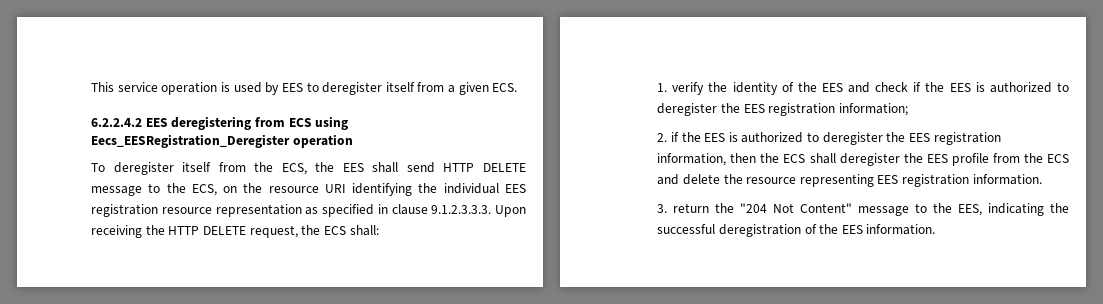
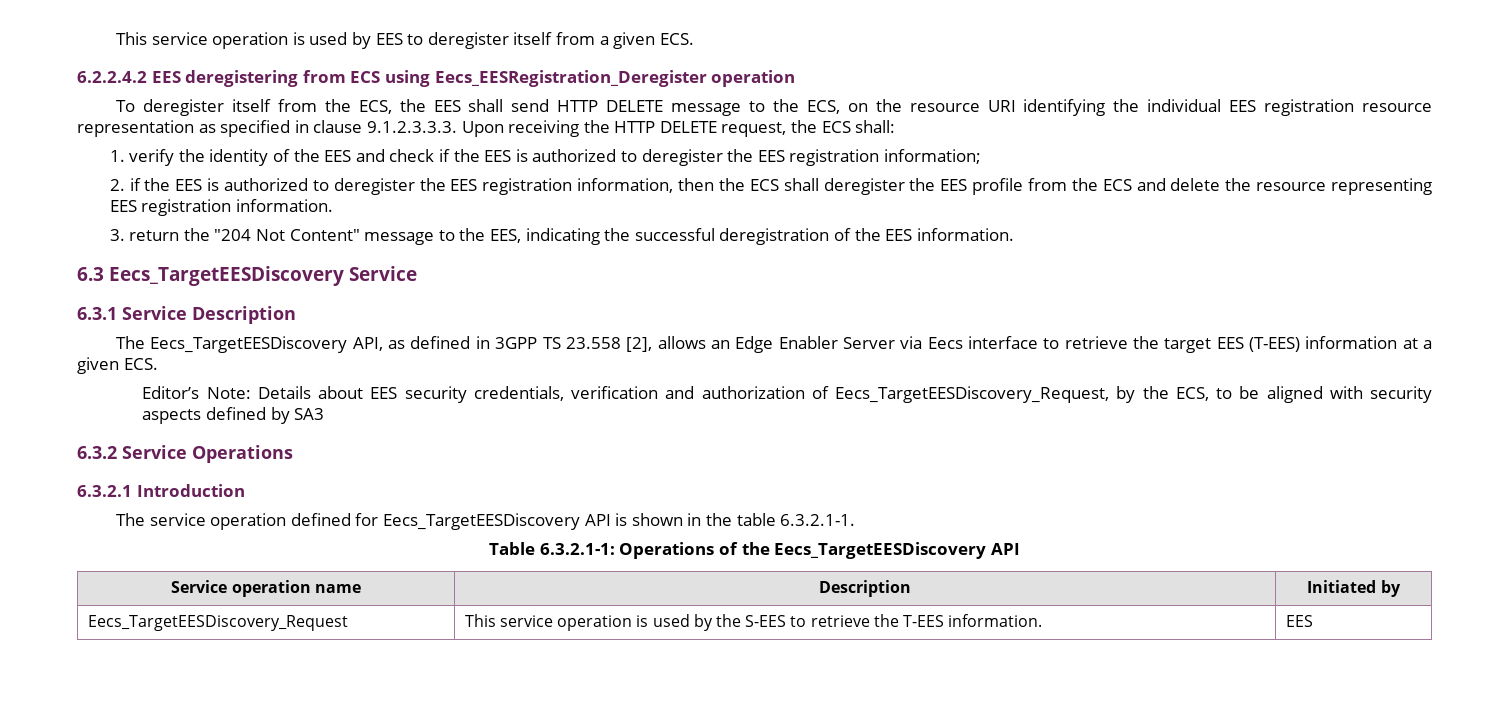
(936, 229) none -> [77,266,417,286] [77,306,296,324] [116,336,1432,353] [77,357,158,374] [142,386,1433,403] [142,407,325,424] [77,445,293,463] [77,484,245,497] [116,513,856,530] [489,542,1020,559] [171,580,361,597] [819,580,911,597] [1307,580,1401,597] [87,615,348,631] [464,614,1043,631] [1285,615,1313,627] // 6.3 Eecs_TargetEESDiscovery Service // 6.3.1 Service Description // The Eecs_TargetEESDiscovery API, as defined in 3GPP TS 23.558 [2], allows an Edge Enabler Server via Eecs interface to retrieve the target EES (T-EES) information at a given ECS. // Editor’s Note: Details about EES security credentials, verification and authorization of Eecs_TargetEESDiscovery_Request, by the ECS, to be aligned with security aspects defined by SA3 // 6.3.2 Service Operations // 6.3.2.1 Introduction // The service operation defined for Eecs_TargetEESDiscovery API is shown in the table 6.3.2.1-1. // Table 6.3.2.1-1: Operations of the Eecs_TargetEESDiscovery API // Service operation name | Description | Initiated by // Eecs_TargetEESDiscovery_Request | This service operation is used by the S-EES to retrieve the T-EES information. | EES

